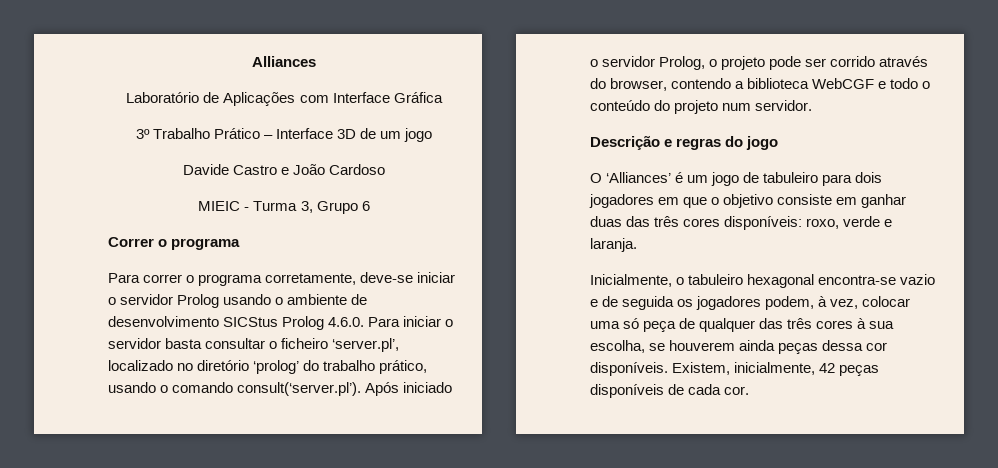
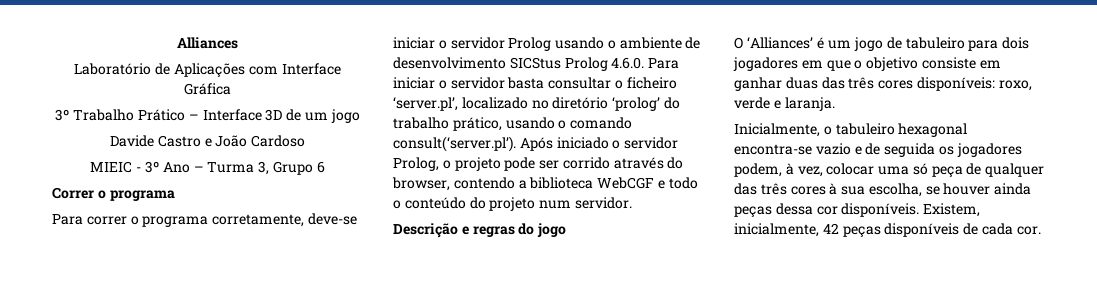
(250, 209) none -> [144,161,204,173] 3º Ano –
[669,340,736,351] houverem -> [943,183,991,195] houver

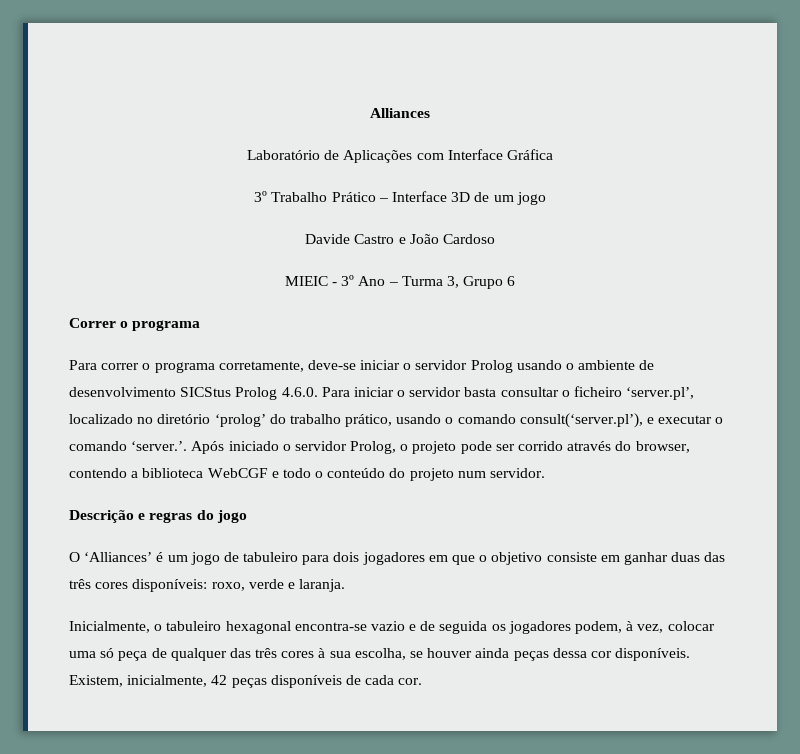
[393,136,516,152] consult(‘server.pl’). -> [519,413,724,428] [69,441,188,451] consult(‘server.pl’), e executar o comando ‘server.’.

